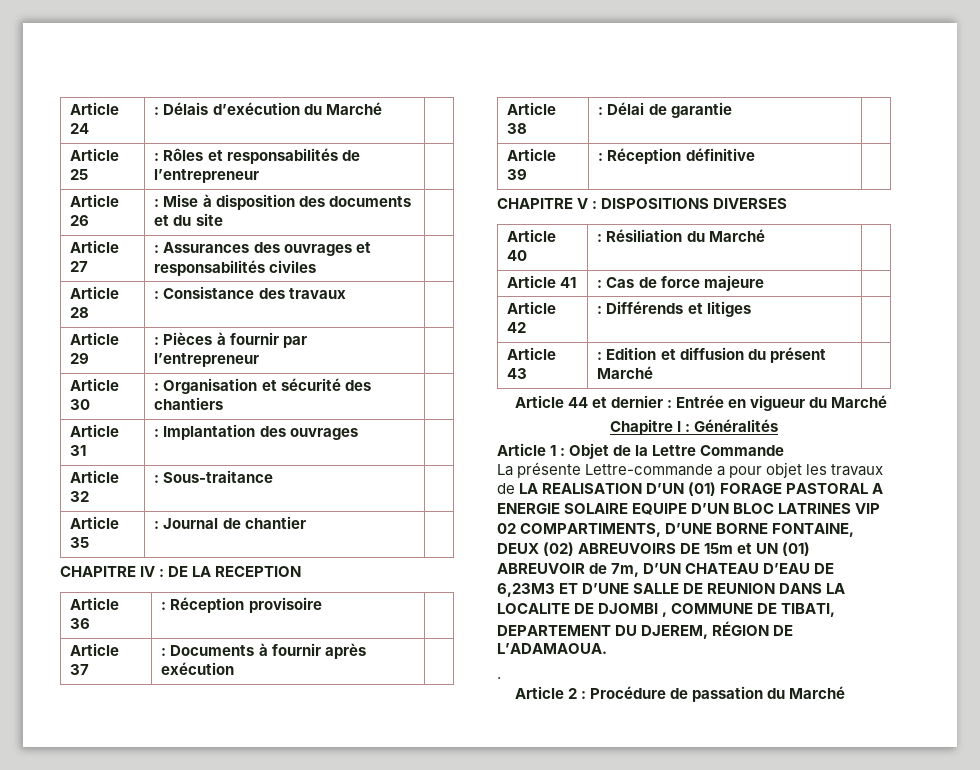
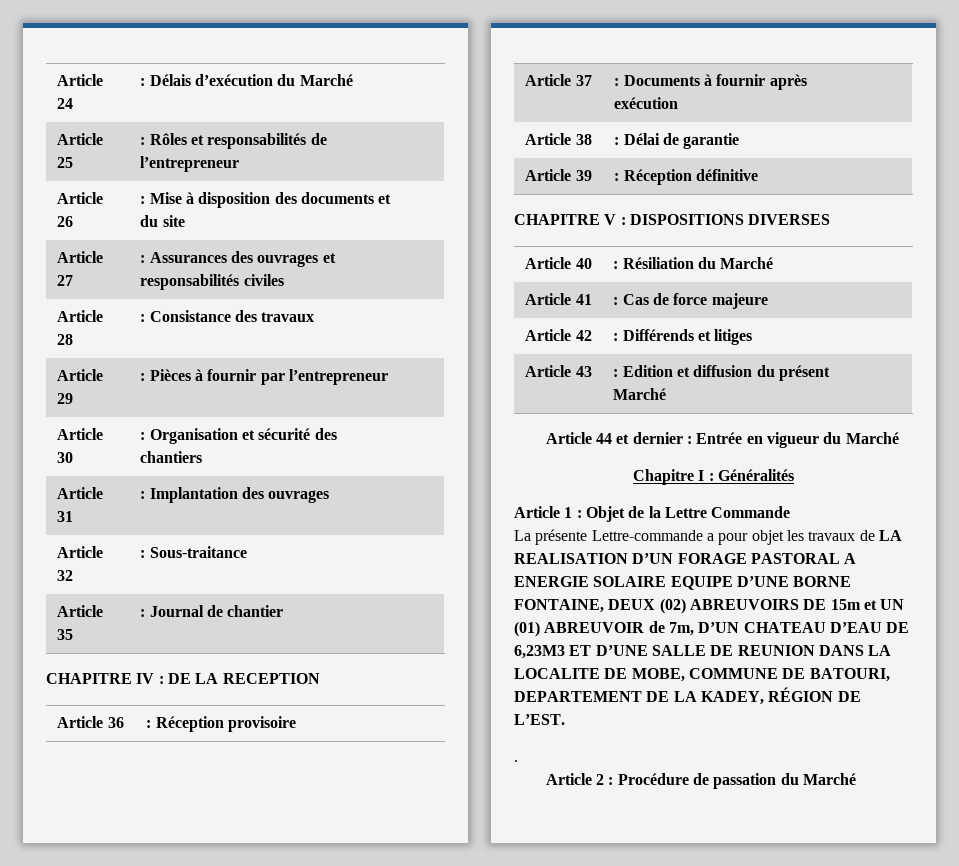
[688,482,717,496] (01) -> (674, 558) none
[691,503,881,514] [497,523,662,537] D’UN BLOC LATRINES VIP 02 COMPARTIMENTS, -> (733, 583) none
[598,603,836,617] [497,625,709,639] DJOMBI , COMMUNE DE TIBATI, DEPARTEMENT DU DJEREM, -> [631,668,890,682] [514,691,764,705] MOBE, COMMUNE DE BATOURI, DEPARTEMENT DE LA KADEY,
[497,643,607,654] L’ADAMAOUA. -> [514,714,565,725] L’EST.

